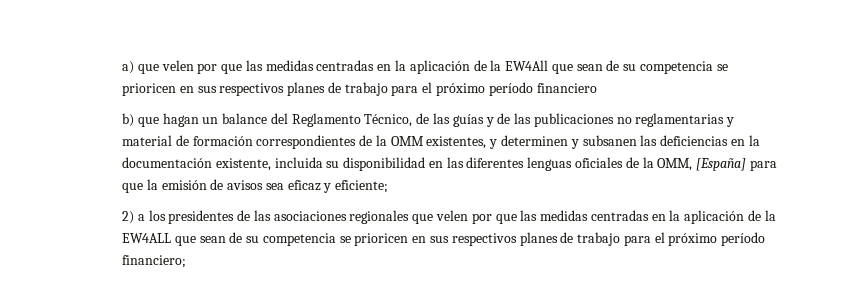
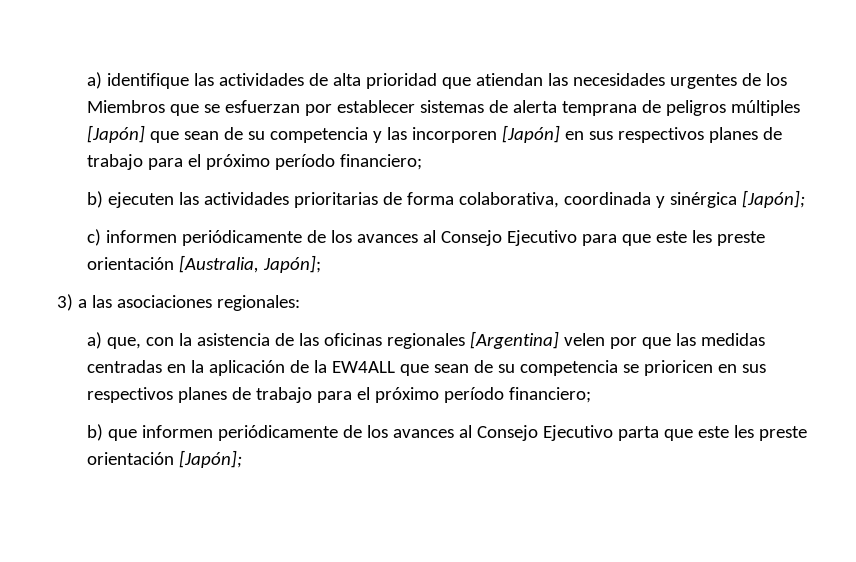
[121,60,728,74] [121,83,176,96] a) que velen por que las medidas centradas en la aplicación de la EW4All que sean de su competencia se prioricen -> [87,72,788,89] [87,100,801,116] [87,125,561,143] a) identifique las actividades de alta prioridad que atiendan las necesidades urgentes de los Miembros que se esfuerzan por establecer sistemas de alerta temprana de peligros múltiples [Japón] que sean de su competencia y las incorporen [Japón]
[536,83,597,93] [121,113,735,127] [121,135,760,149] [121,157,777,171] [121,179,389,193] [121,210,434,224] financiero // b) que hagan un balance del Reglamento Técnico, de las guías y de las publicaciones no reglamentarias y material de formación correspondientes de la OMM existentes, y determinen y subsanen las deficiencias en la documentación existente, incluida su disponibilidad en las diferentes lenguas oficiales de la OMM, [España] para que la emisión de avisos sea eficaz y eficiente; // 2) a los presidentes de las asociaciones regionales que -> [340,154,423,170] [87,190,806,208] [87,229,766,246] [87,255,322,273] [56,294,300,311] [87,331,560,349] financiero; // b) ejecuten las actividades prioritarias de forma colaborativa, coordinada y sinérgica [Japón]; // c) informen periódicamente de los avances al Consejo Ejecutivo para que este les preste orientación [Australia, Japón]; // 3) a las asociaciones regionales: // a) que, con la asistencia de las oficinas regionales [Argentina]
(186, 261) none -> [87,424,808,441] [87,450,243,468] // b) que informen periódicamente de los avances al Consejo Ejecutivo parta que este les preste orientación [Japón];

